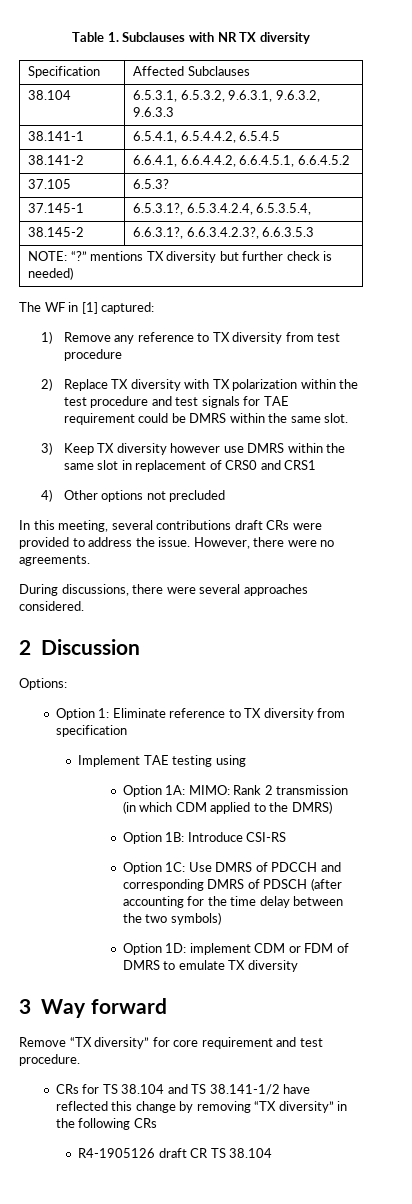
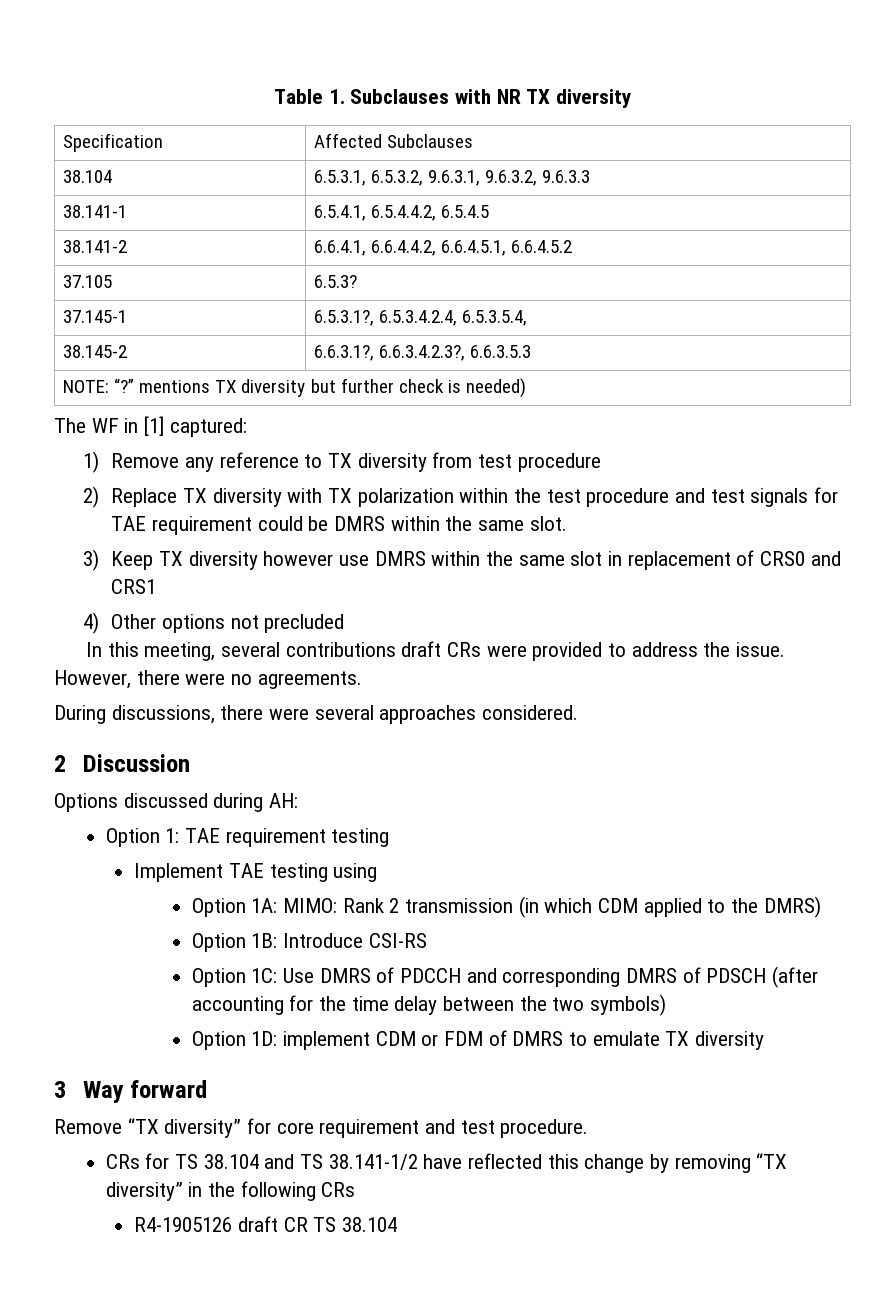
[19,678,67,690] [55,708,346,720] [55,725,127,737] Options: // Option 1: Eliminate reference to TX diversity from specification -> [54,793,299,812] [105,828,390,847] Options discussed during AH: // Option 1: TAE requirement testing

